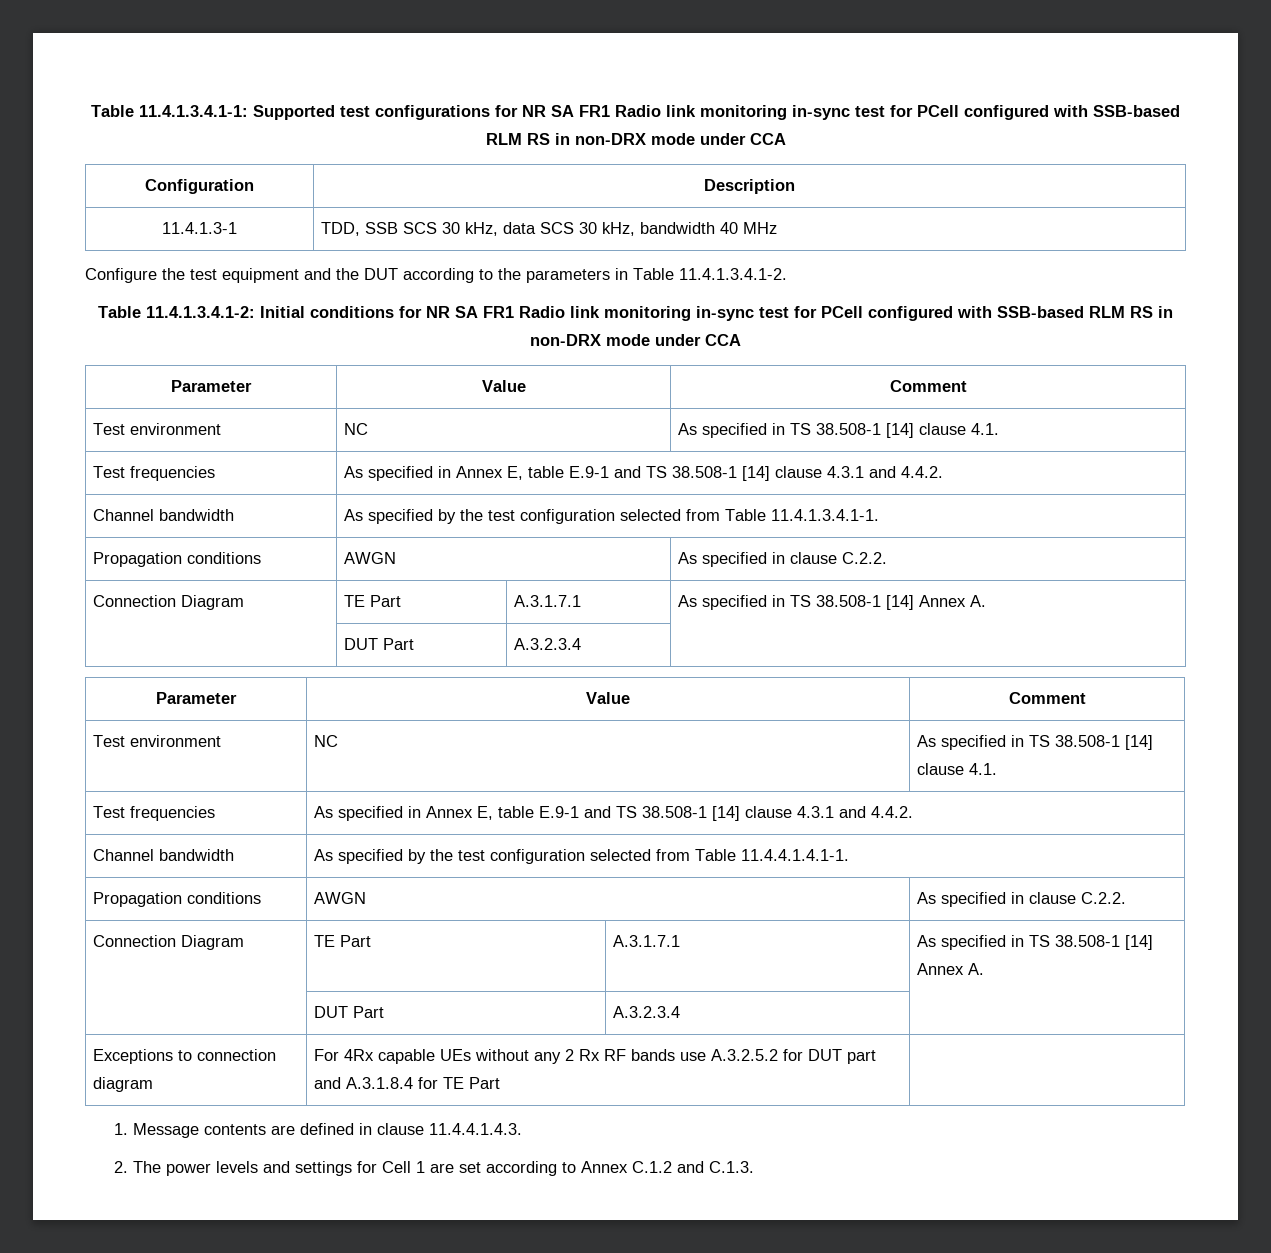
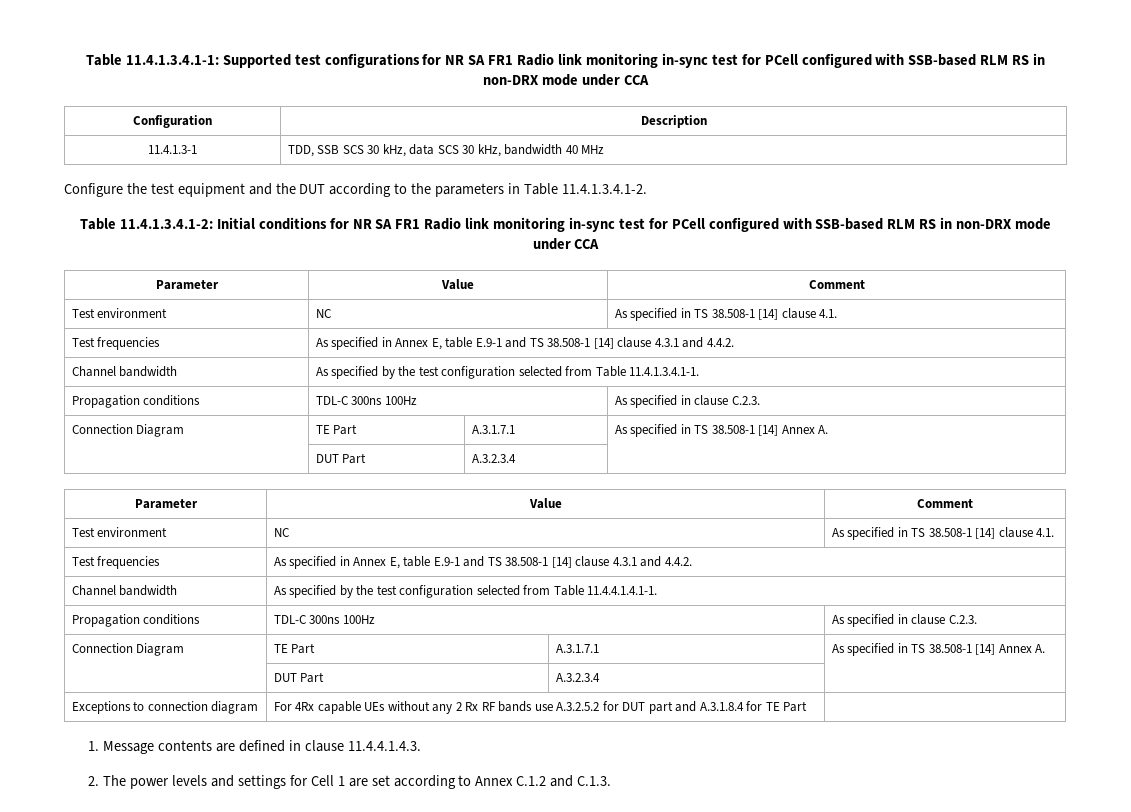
[344,552,397,564] [678,552,888,567] AWGN | As specified in clause C.2.2. -> [315,396,417,405] [614,395,760,408] TDL-C 300ns 100Hz | As specified in clause C.2.3.
[314,892,367,904] [917,892,1127,907] AWGN | As specified in clause C.2.2. -> [273,615,375,624] [831,614,977,627] TDL-C 300ns 100Hz | As specified in clause C.2.3.

